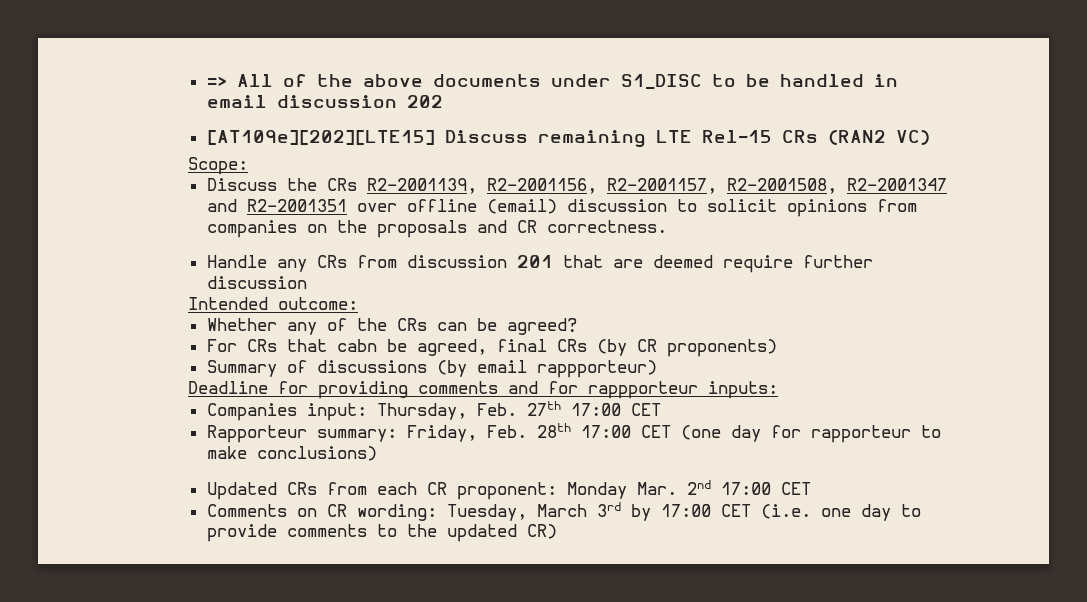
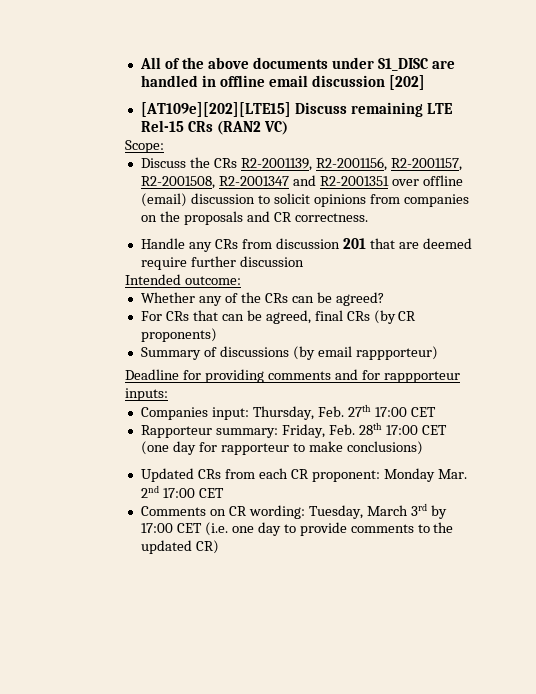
[206,76,227,87] => -> (140, 63) none
[711,74,770,87] to be -> [431,60,455,69] are
(898, 80) none -> [220,75,266,87] offline
[406,95,443,108] 202 -> [388,75,425,90] [202]
[336,339,377,352] cabn -> [221,314,244,321] can

